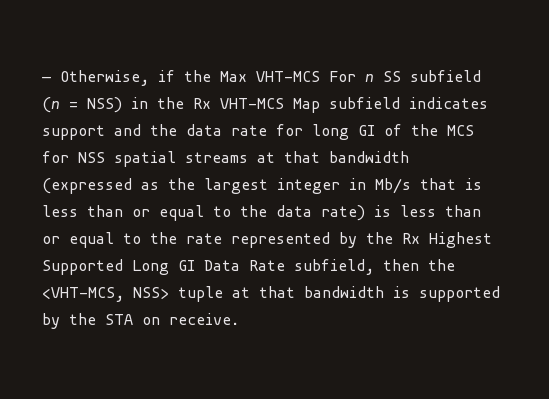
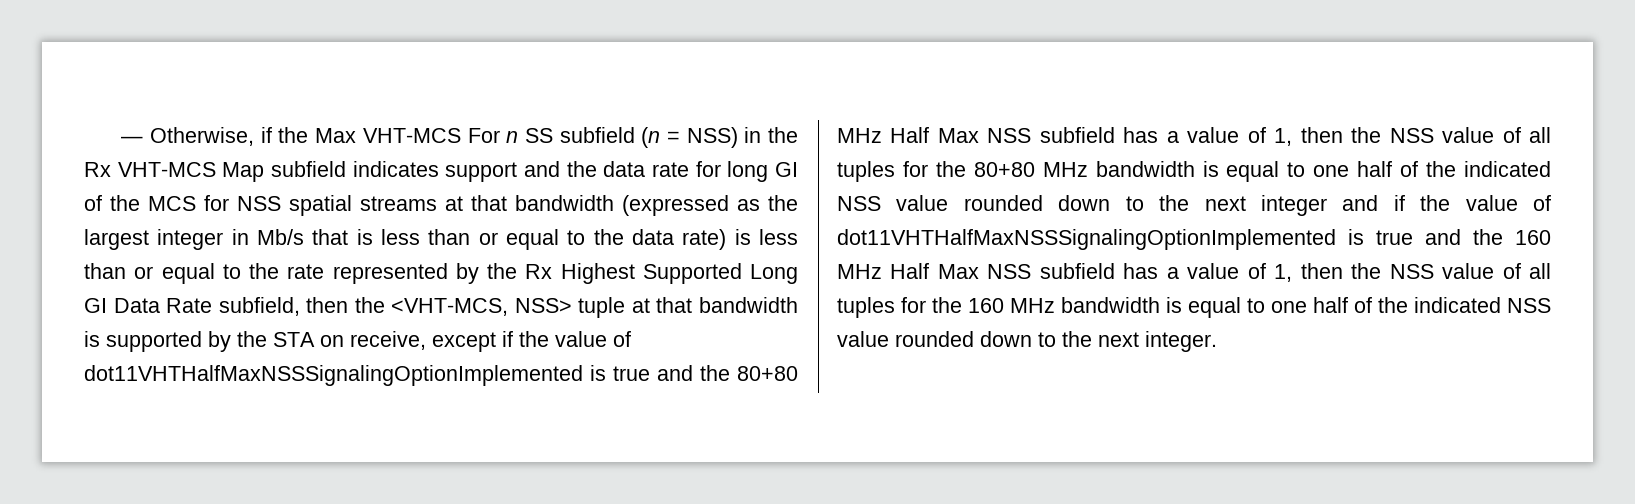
[169,313,239,325] receive. -> [350,331,631,352] [84,365,798,386] [837,127,1551,146] [837,161,1551,182] [837,195,1551,216] [837,229,1551,250] [837,263,1551,282] [837,297,1551,318] [837,331,1217,352] receive, except if the value of dot11VHTHalfMaxNSSSignalingOptionImplemented is true and the 80+80 MHz Half Max NSS subfield has a value of 1, then the NSS value of all tuples for the 80+80 MHz bandwidth is equal to one half of the indicated NSS value rounded down to the next integer and if the value of dot11VHTHalfMaxNSSSignalingOptionImplemented is true and the 160 MHz Half Max NSS subfield has a value of 1, then the NSS value of all tuples for the 160 MHz bandwidth is equal to one half of the indicated NSS value rounded down to the next integer.

